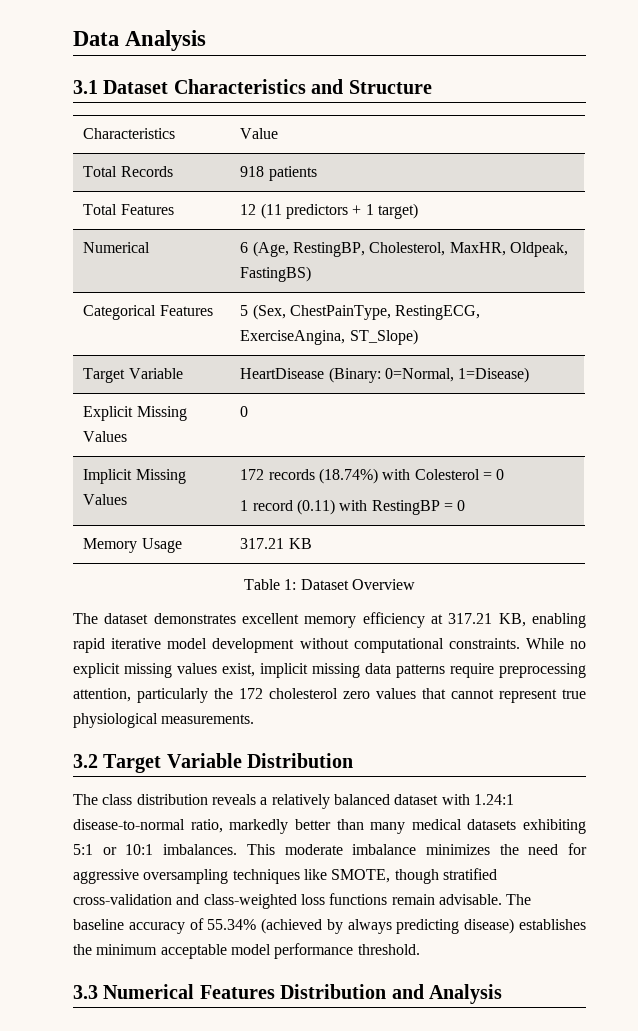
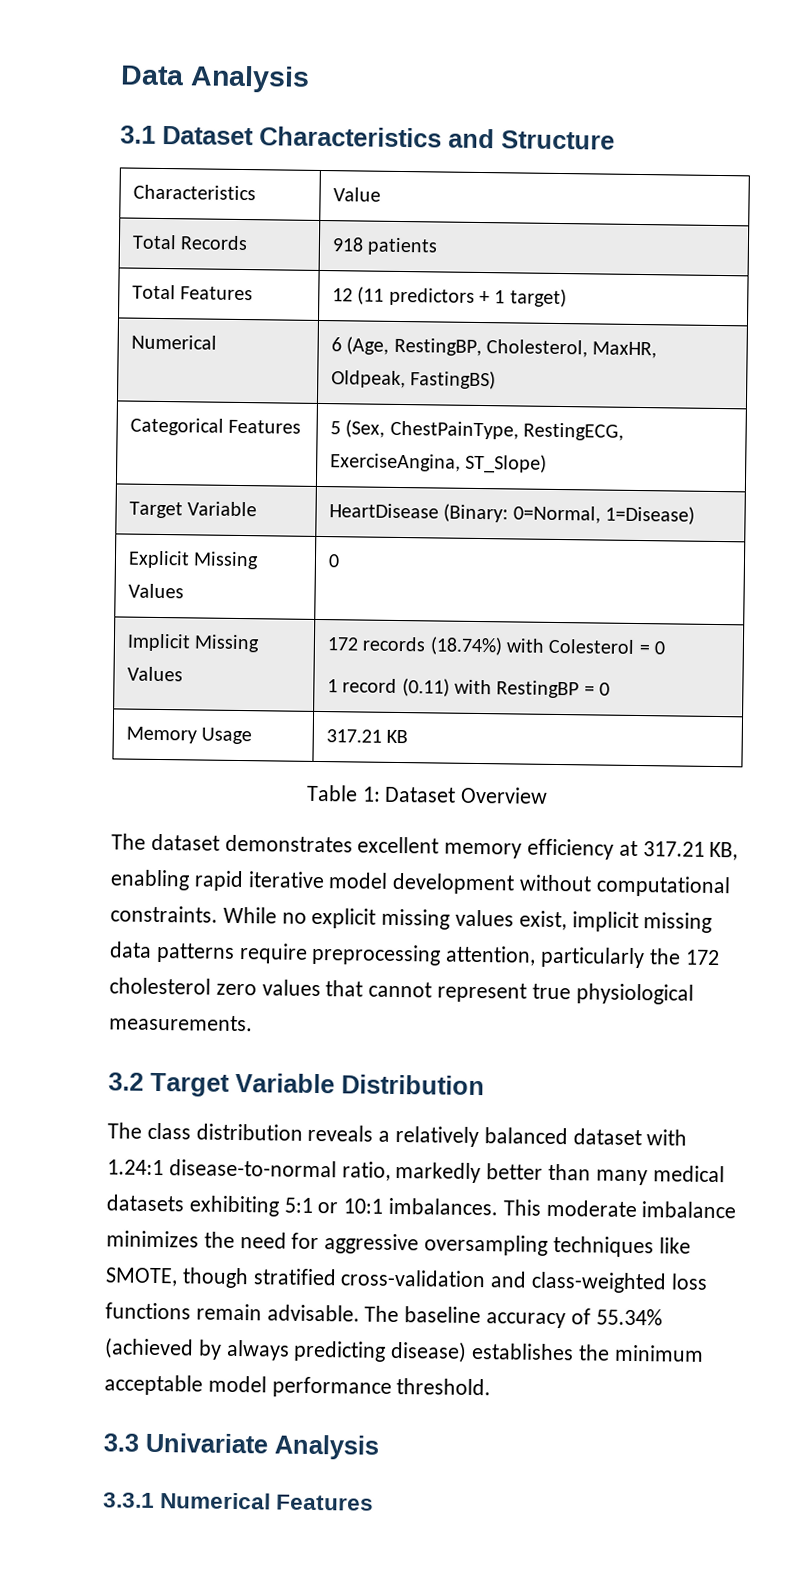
[103,984,502,1004] Numerical Features Distribution and Analysis -> [145,1432,379,1460] [103,1492,375,1511] Univariate Analysis // 3.3.1 Numerical Features

